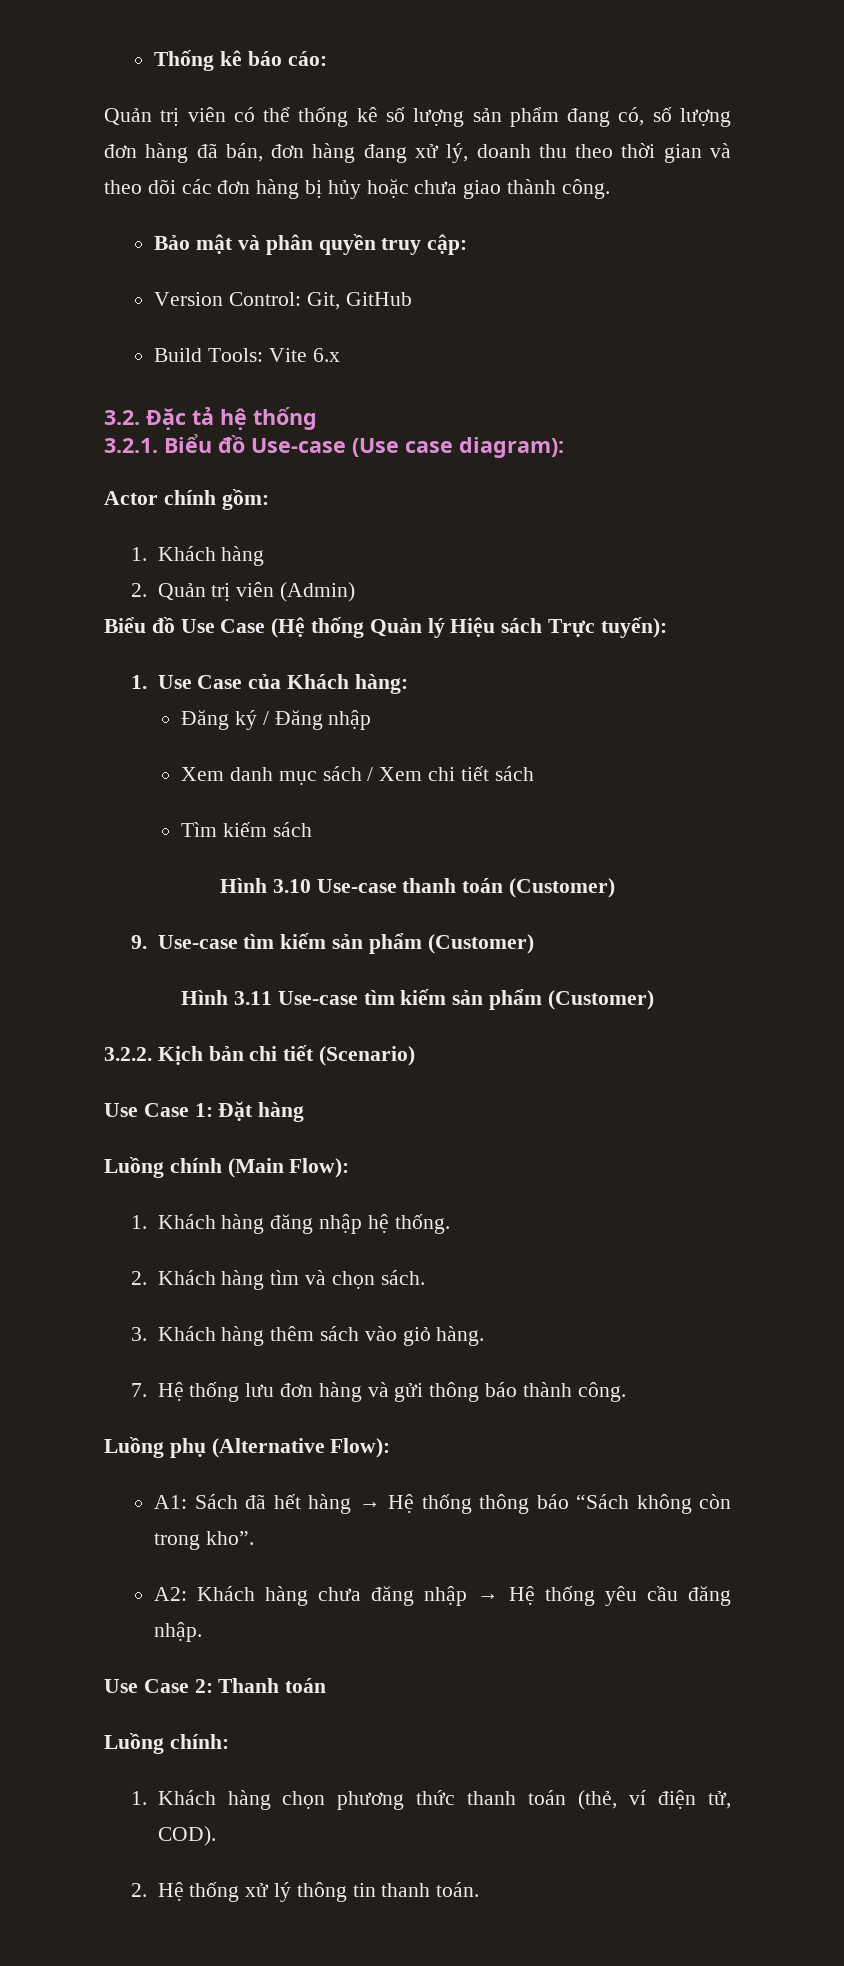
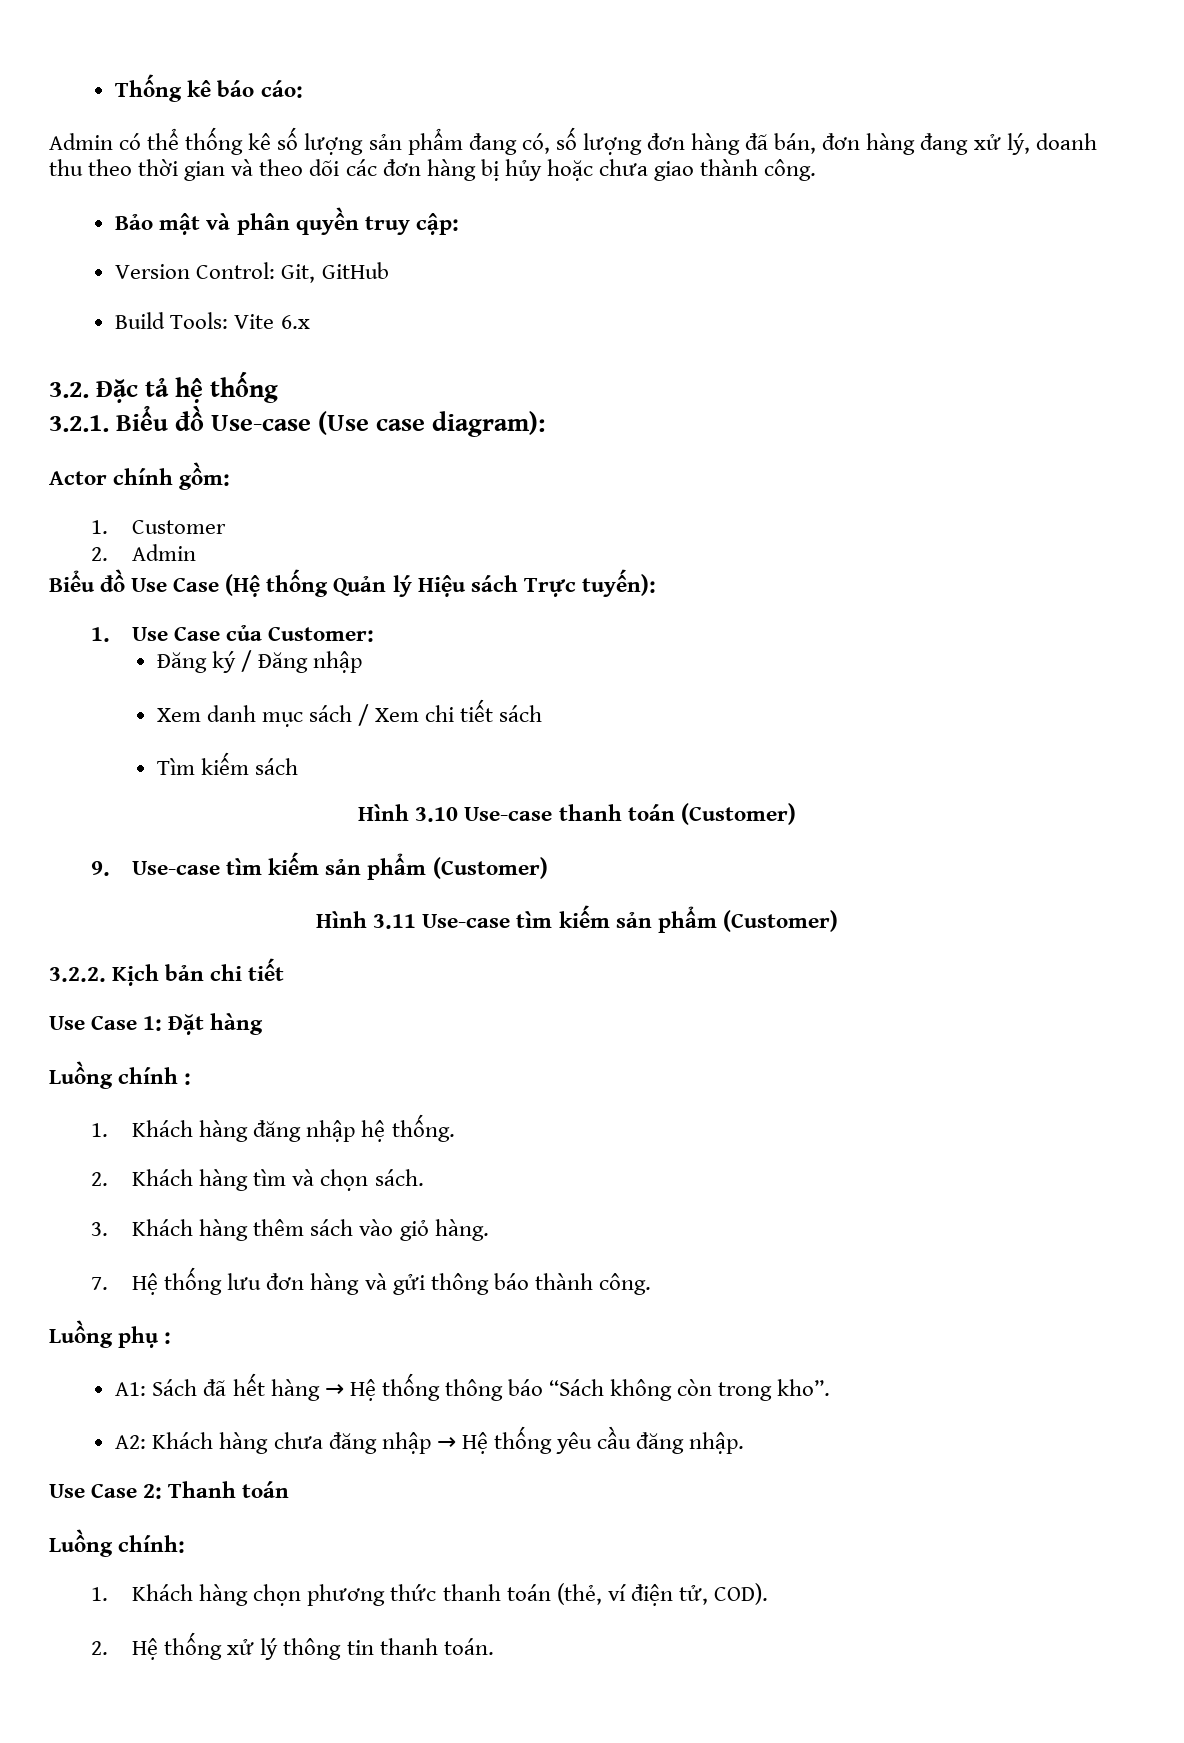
[104,107,226,126] Quản trị viên -> [49,133,113,150] Admin
[157,546,265,566] [130,582,356,602] Khách hàng // 2. Quản trị viên (Admin) -> [132,520,227,534] [90,544,197,561] Customer // 2. Admin
[287,674,408,694] Khách hàng: -> [268,626,375,642] Customer:
[319,1046,416,1066] (Scenario) -> (285, 969) none
[227,1158,350,1178] (Main Flow): -> [184,1073,192,1085] :
[211,1438,391,1458] (Alternative Flow): -> [164,1332,172,1344] :

